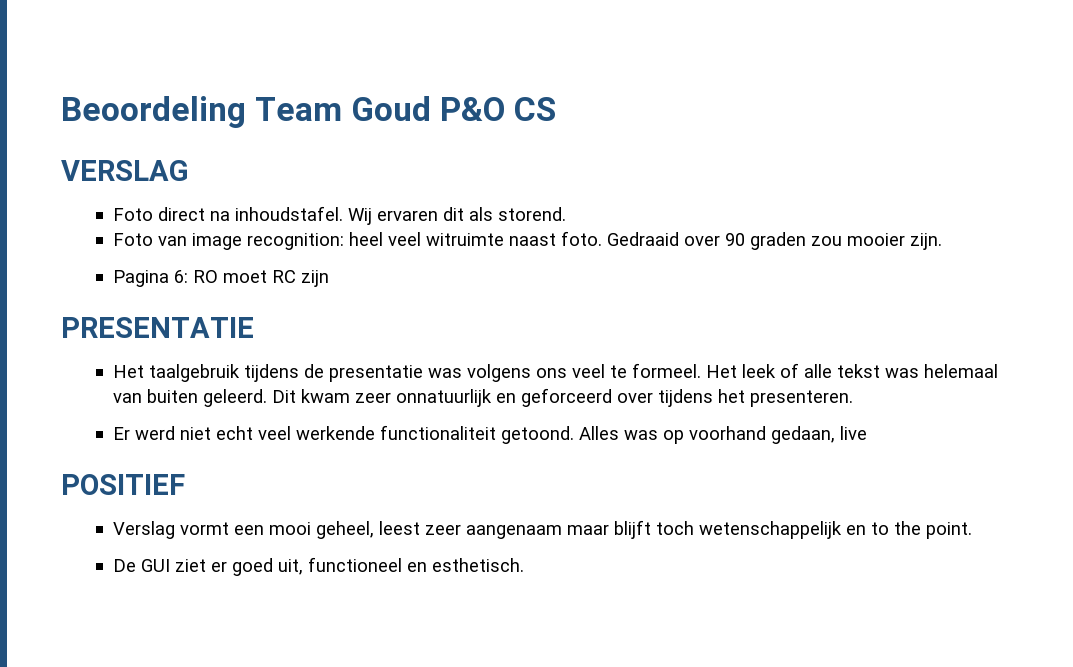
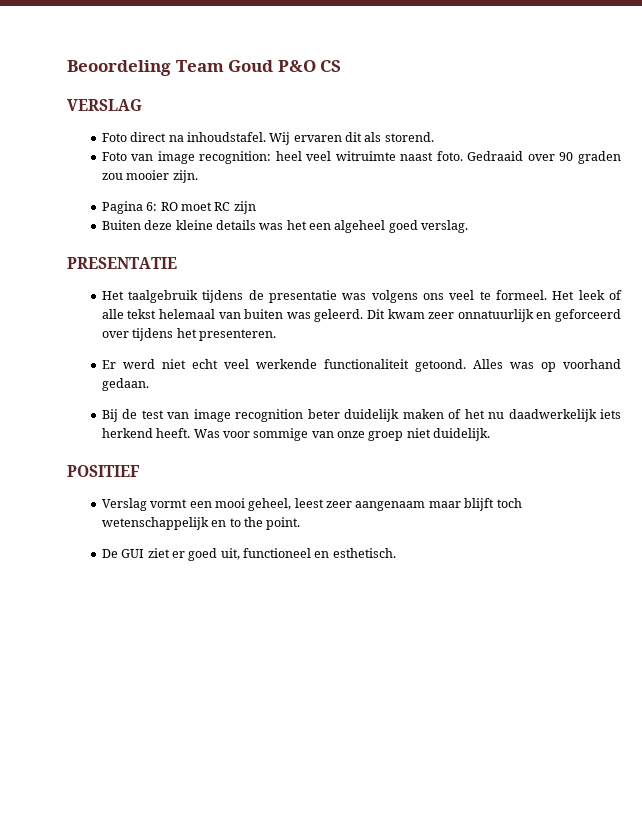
(329, 278) none -> [101,220,469,233] // Buiten deze kleine details was het een algeheel goed verslag.
[884,368,919,378] was -> (157, 314) none
(198, 396) none -> [286,312,311,319] was
[770,426,867,444] gedaan, live -> [101,378,149,391] [101,409,621,422] [101,428,491,441] gedaan. // Bij de test van image recognition beter duidelijk maken of het nu daadwerkelijk iets herkend heeft. Was voor sommige van onze groep niet duidelijk.

